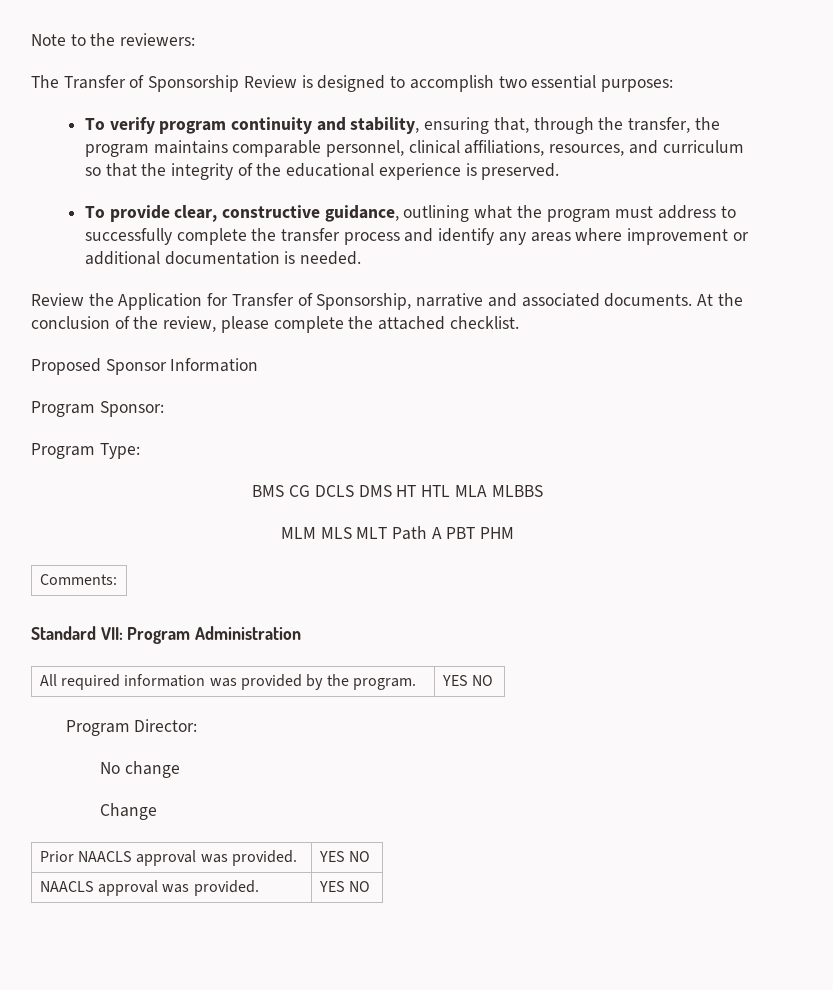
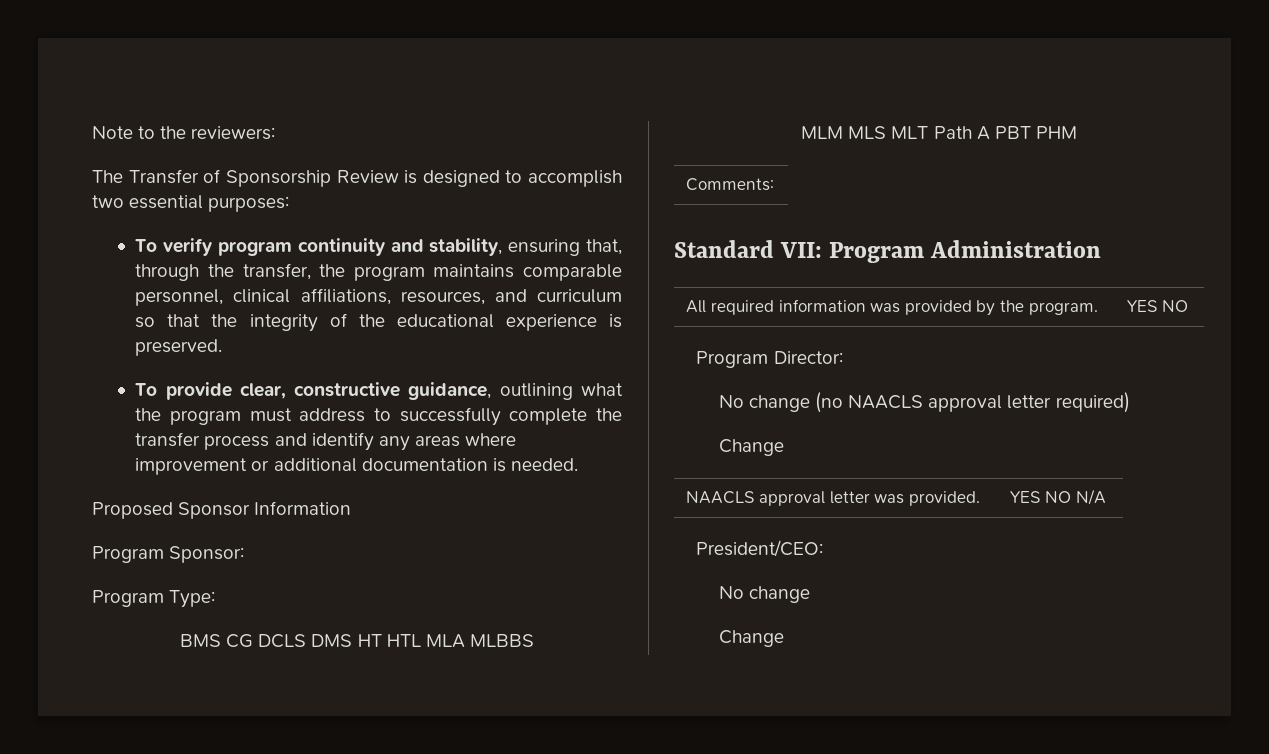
[31,293,743,310] [31,316,519,333] // Review the Application for Transfer of Sponsorship, narrative and associated documents. At the conclusion of the review, please complete the attached checklist. -> (578, 464) none
(180, 769) none -> [815,392,1130,413] (no NAACLS approval letter required)
[39,850,298,866] [318,851,371,862] [39,880,259,896] [318,881,371,892] Prior NAACLS approval was provided. | YES NO // NAACLS approval was provided. | YES NO -> [686,491,980,506] [1010,489,1106,505] [696,540,824,557] [718,586,810,603] [718,630,784,647] NAACLS approval letter was provided. | YES NO N/A // President/CEO: // No change // Change

